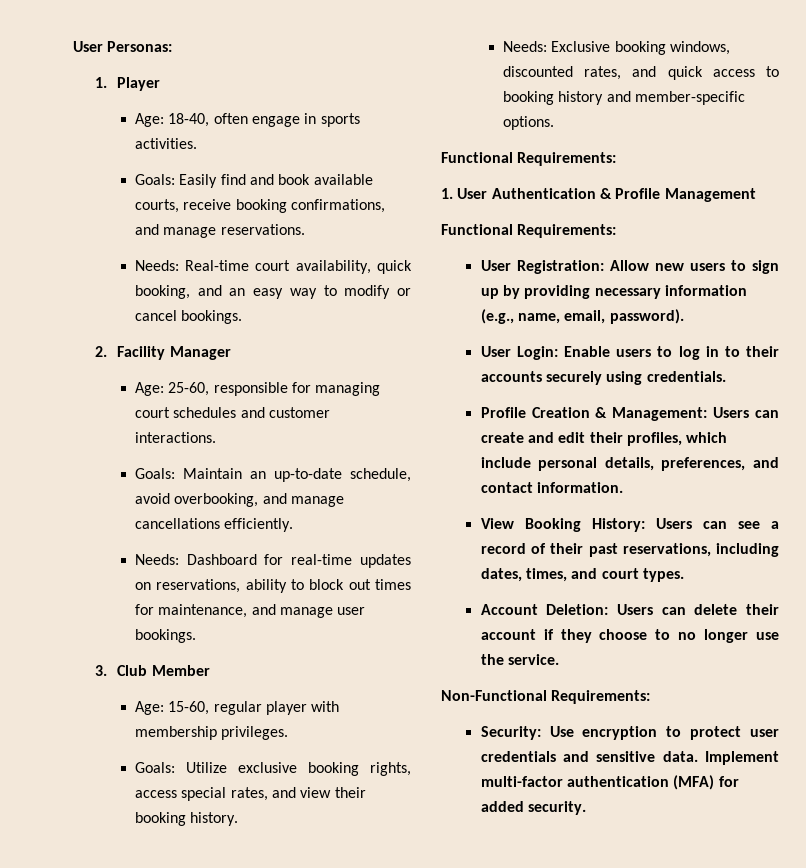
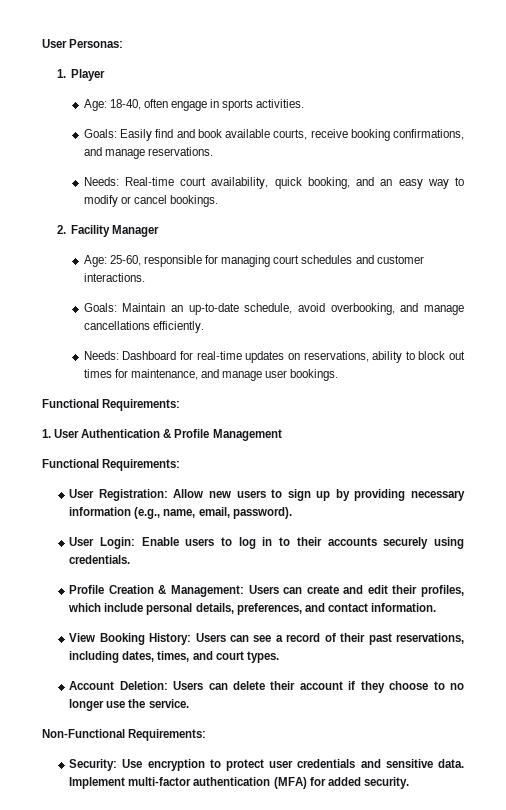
[95,665,210,676] [134,701,340,715] [134,726,289,740] [134,762,411,776] [134,787,366,801] [134,812,239,826] [502,41,730,55] [502,66,779,80] [502,91,745,105] [502,116,554,130] // 3. Club Member // Age: 15-60, regular player with membership privileges. // Goals: Utilize exclusive booking rights, access special rates, and view their booking history. // Needs: Exclusive booking windows, discounted rates, and quick access to booking history and member-specific options. -> (339, 375) none

